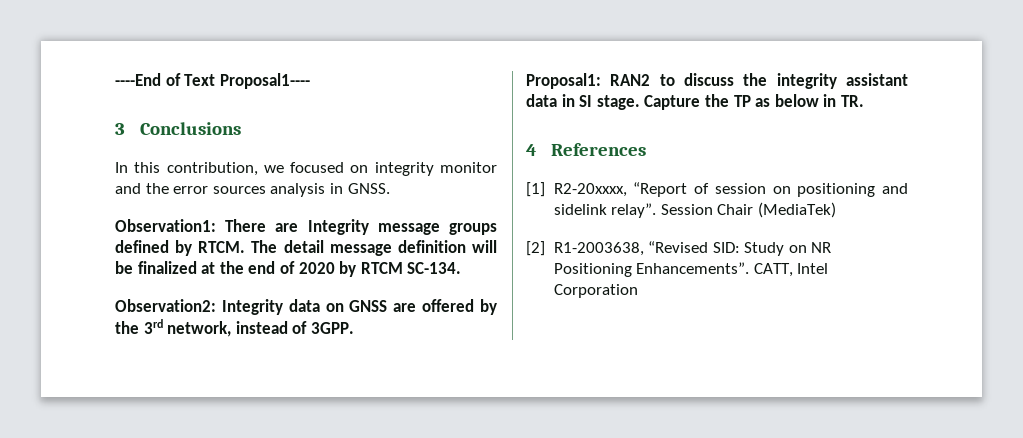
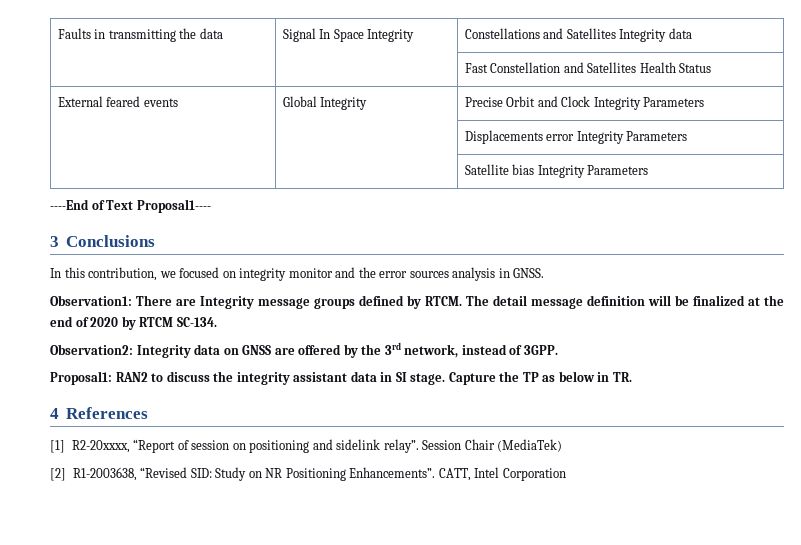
(115, 79) none -> [57,28,223,42] [282,28,415,42] [464,28,692,42] [464,62,712,73] [57,96,178,107] [282,96,368,110] [464,96,705,110] [464,130,688,144] [464,164,649,178] Faults in transmitting the data | Signal In Space Integrity | Constellations and Satellites Integrity data // | | Fast Constellation and Satellites Health Status // External feared events | Global Integrity | Precise Orbit and Clock Integrity Parameters // | | Displacements error Integrity Parameters // | | Satellite bias Integrity Parameters //

